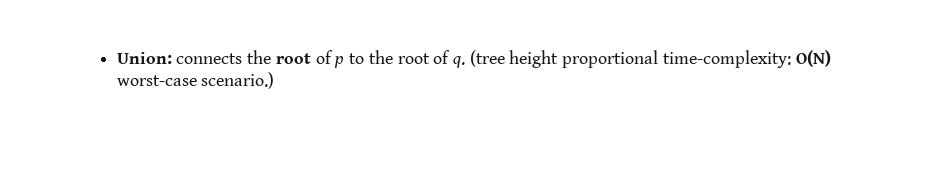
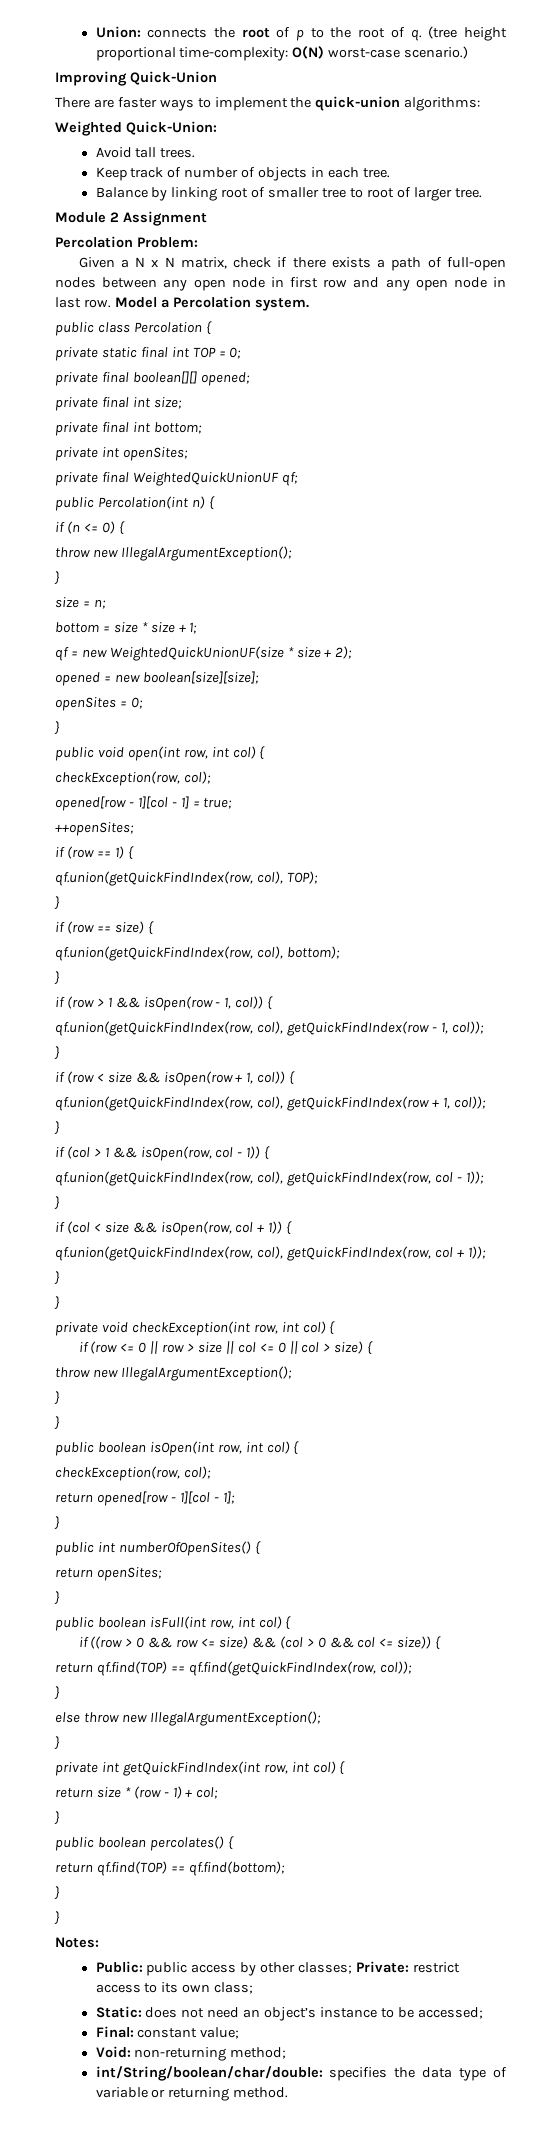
(275, 80) none -> [55,71,217,86] [55,96,481,111] [55,121,217,136] [95,147,196,158] [95,167,390,181] [95,187,482,201] [55,211,207,226] [55,236,198,248] [78,257,506,271] [55,277,507,291] [55,296,309,311] [55,321,212,336] [55,347,242,361] [55,371,250,386] [55,397,182,411] [55,422,202,436] [55,447,188,461] [55,472,298,486] [55,496,215,511] [55,521,125,535] [55,546,292,561] [54,571,60,585] [55,597,106,609] [55,622,198,634] [55,646,353,661] [55,671,259,686] [55,697,143,711] [54,721,60,735] [55,746,266,761] [55,771,211,786] [55,796,233,811] [55,822,134,836] [55,846,134,860] [55,871,318,886] [54,896,60,910] [55,921,154,935] [55,946,340,961] [54,971,60,985] [55,996,274,1011] [55,1021,484,1036] [54,1046,60,1060] [55,1071,296,1086] [55,1096,486,1111] [54,1121,60,1135] [55,1146,271,1161] [55,1171,484,1186] [54,1196,60,1210] [55,1221,293,1236] [55,1246,486,1261] [54,1271,60,1285] [54,1296,60,1310] [55,1321,336,1336] [78,1341,374,1355] [55,1366,292,1381] [54,1391,60,1405] [54,1416,60,1430] [55,1441,300,1456] [55,1466,211,1481] [55,1491,235,1506] [54,1516,60,1530] [55,1541,261,1556] [55,1567,162,1581] [54,1591,60,1605] [55,1616,292,1631] [78,1636,442,1650] [55,1661,412,1676] [54,1686,60,1700] [55,1711,321,1726] [54,1736,60,1750] [55,1761,346,1776] [55,1786,219,1799] [54,1811,60,1825] [55,1836,234,1851] [55,1861,285,1876] [54,1886,60,1900] [54,1911,60,1925] [55,1937,99,1948] [95,1961,460,1976] [95,1982,254,1994] [95,2006,483,2021] [95,2026,240,2039] [95,2046,287,2061] [95,2066,508,2081] [95,2087,289,2101] // Improving Quick-Union // There are faster ways to implement the quick-union algorithms: // Weighted Quick-Union: // Avoid tall trees. // Keep track of number of objects in each tree. // Balance by linking root of smaller tree to root of larger tree. // Module 2 Assignment // Percolation Problem: // Given a N x N matrix, check if there exists a path of full-open nodes between any open node in first row and any open node in last row. Model a Percolation system. // public class Percolation { // private static final int TOP = 0; // private final boolean[][] opened; // private final int size; // private final int bottom; // private int openSites; // private final WeightedQuickUnionUF qf; // public Percolation(int n) { // if (n <= 0) { // throw new IllegalArgumentException(); // } // size = n; // bottom = size * size + 1; // qf = new WeightedQuickUnionUF(size * size + 2); // opened = new boolean[size][size]; // openSites = 0; // } // public void open(int row, int col) { // checkException(row, col); // opened[row - 1][col - 1] = true; // ++openSites; // if (row == 1) { // qf.union(getQuickFindIndex(row, col), TOP); // } // if (row == size) { // qf.union(getQuickFindIndex(row, col), bottom); // } // if (row > 1 && isOpen(row - 1, col)) { // qf.union(getQuickFindIndex(row, col), getQuickFindIndex(row - 1, col)); // } // if (row < size && isOpen(row + 1, col)) { // qf.union(getQuickFindIndex(row, col), getQuickFindIndex(row + 1, col)); // } // if (col > 1 && isOpen(row, col - 1)) { // qf.union(getQuickFindIndex(row, col), getQuickFindIndex(row, col - 1)); // } // if (col < size && isOpen(row, col + 1)) { // qf.union(getQuickFindIndex(row, col), getQuickFindIndex(row, col + 1)); // } // } // private void checkException(int row, int col) { // if (row <= 0 || row > size || col <= 0 || col > size) { // throw new IllegalArgumentException(); // } // } // public boolean isOpen(int row, int col) { // checkException(row, col); // return opened[row - 1][col - 1]; // } // public int numberOfOpenSites() { // return openSites; // } // public boolean isFull(int row, int col) { // if ((row > 0 && row <= size) && (col > 0 && col <= size)) { // return qf.find(TOP) == qf.find(getQuickFindIndex(row, col)); // } // else throw new IllegalArgumentException(); // } // private int getQuickFindIndex(int row, int col) { // return size * (row - 1) + col; // } // public boolean percolates() { // return qf.find(TOP) == qf.find(bottom); // } // } // Notes: // Public: public access by other classes; Private: restrict access to its own class; // Static: does not need an object’s instance to be accessed; // Final: constant value; // Void: non-returning method; // int/String/boolean/char/double: specifies the data type of variable or returning method.

